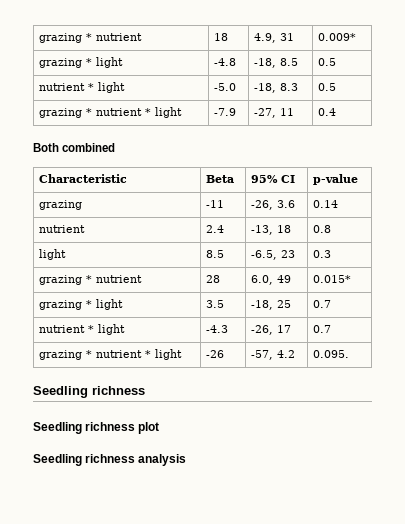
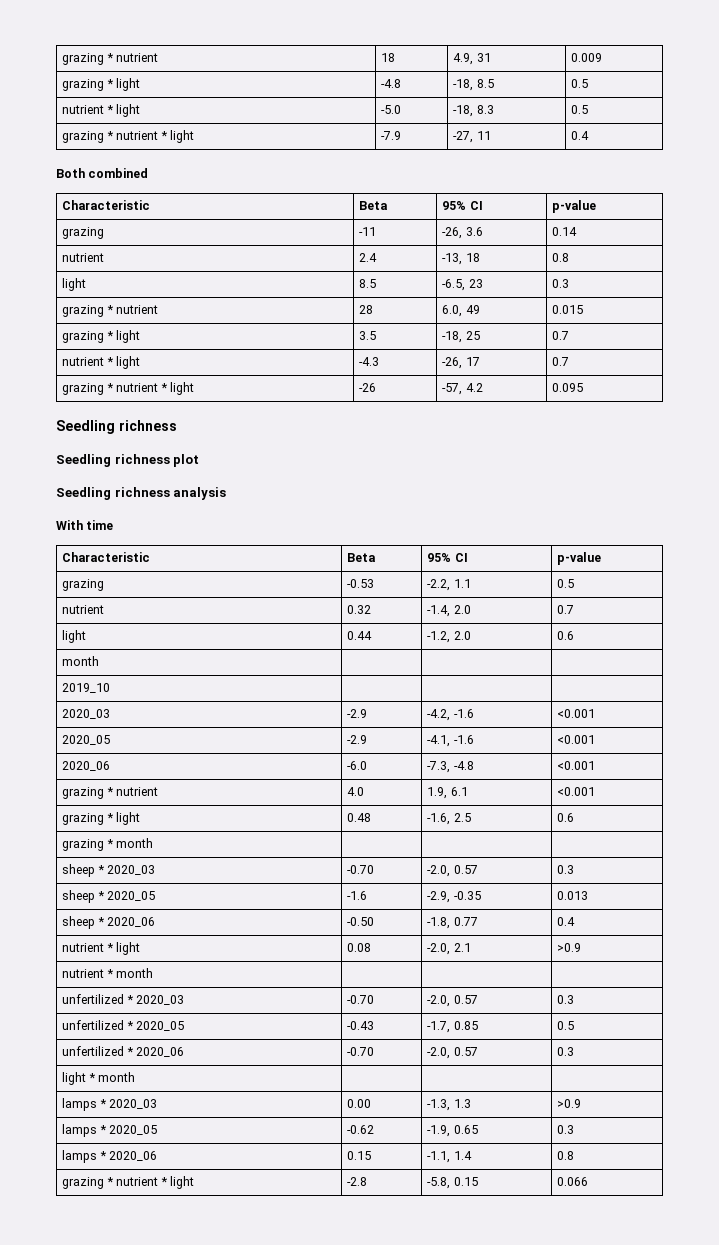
[318,33,357,41] 0.009* -> [571,53,603,62] 0.009
[313,275,352,283] 0.015* -> [552,305,584,314] 0.015
[313,350,350,358] 0.095. -> [552,383,584,392] 0.095
(187, 460) none -> [56,520,114,530] [62,552,151,562] [347,553,377,562] [427,553,468,562] [557,552,602,565] [62,579,105,591] [347,579,375,588] [427,579,471,591] [557,579,575,588] [62,605,105,614] [347,605,372,614] [427,605,471,617] [557,605,575,614] [62,630,87,643] [347,631,373,640] [427,631,471,643] [557,631,575,640] [62,656,100,666] [62,683,111,693] [62,709,111,719] [347,709,368,718] [427,709,474,721] [557,709,596,718] [62,735,111,745] [347,735,368,744] [427,735,474,747] [557,735,596,744] [62,761,111,771] [347,761,368,770] [427,761,474,773] [557,761,596,770] [62,787,159,799] [347,787,365,796] [427,787,468,799] [557,787,596,796] [62,812,141,825] [347,813,372,822] [427,813,471,825] [557,813,575,822] [62,838,154,851] [62,864,156,877] [347,865,375,874] [427,865,478,877] [557,865,575,874] [62,890,156,903] [347,891,368,900] [427,891,481,903] [557,891,589,900] [62,916,156,929] [347,917,375,926] [427,917,478,929] [557,917,576,926] [62,942,141,955] [347,943,372,952] [427,943,471,955] [557,943,582,952] [62,968,154,978] [62,994,185,1005] [347,995,375,1004] [427,995,478,1007] [557,995,575,1004] [62,1020,185,1031] [347,1021,375,1030] [427,1021,478,1033] [557,1021,575,1030] [62,1046,185,1057] [347,1047,375,1056] [427,1047,478,1059] [557,1047,575,1056] [62,1072,136,1085] [62,1098,158,1111] [347,1099,372,1108] [427,1099,471,1111] [557,1099,582,1108] [62,1124,158,1137] [347,1125,375,1134] [427,1125,478,1137] [557,1125,575,1134] [62,1150,158,1163] [347,1151,372,1160] [427,1151,472,1163] [557,1151,575,1160] [62,1176,194,1189] [347,1177,368,1186] [427,1177,478,1189] [557,1177,589,1186] // With time // Characteristic | Beta | 95% CI | p-value // grazing | -0.53 | -2.2, 1.1 | 0.5 // nutrient | 0.32 | -1.4, 2.0 | 0.7 // light | 0.44 | -1.2, 2.0 | 0.6 // month | | | // 2019_10 | | | // 2020_03 | -2.9 | -4.2, -1.6 | <0.001 // 2020_05 | -2.9 | -4.1, -1.6 | <0.001 // 2020_06 | -6.0 | -7.3, -4.8 | <0.001 // grazing * nutrient | 4.0 | 1.9, 6.1 | <0.001 // grazing * light | 0.48 | -1.6, 2.5 | 0.6 // grazing * month | | | // sheep * 2020_03 | -0.70 | -2.0, 0.57 | 0.3 // sheep * 2020_05 | -1.6 | -2.9, -0.35 | 0.013 // sheep * 2020_06 | -0.50 | -1.8, 0.77 | 0.4 // nutrient * light | 0.08 | -2.0, 2.1 | >0.9 // nutrient * month | | | // unfertilized * 2020_03 | -0.70 | -2.0, 0.57 | 0.3 // unfertilized * 2020_05 | -0.43 | -1.7, 0.85 | 0.5 // unfertilized * 2020_06 | -0.70 | -2.0, 0.57 | 0.3 // light * month | | | // lamps * 2020_03 | 0.00 | -1.3, 1.3 | >0.9 // lamps * 2020_05 | -0.62 | -1.9, 0.65 | 0.3 // lamps * 2020_06 | 0.15 | -1.1, 1.4 | 0.8 // grazing * nutrient * light | -2.8 | -5.8, 0.15 | 0.066

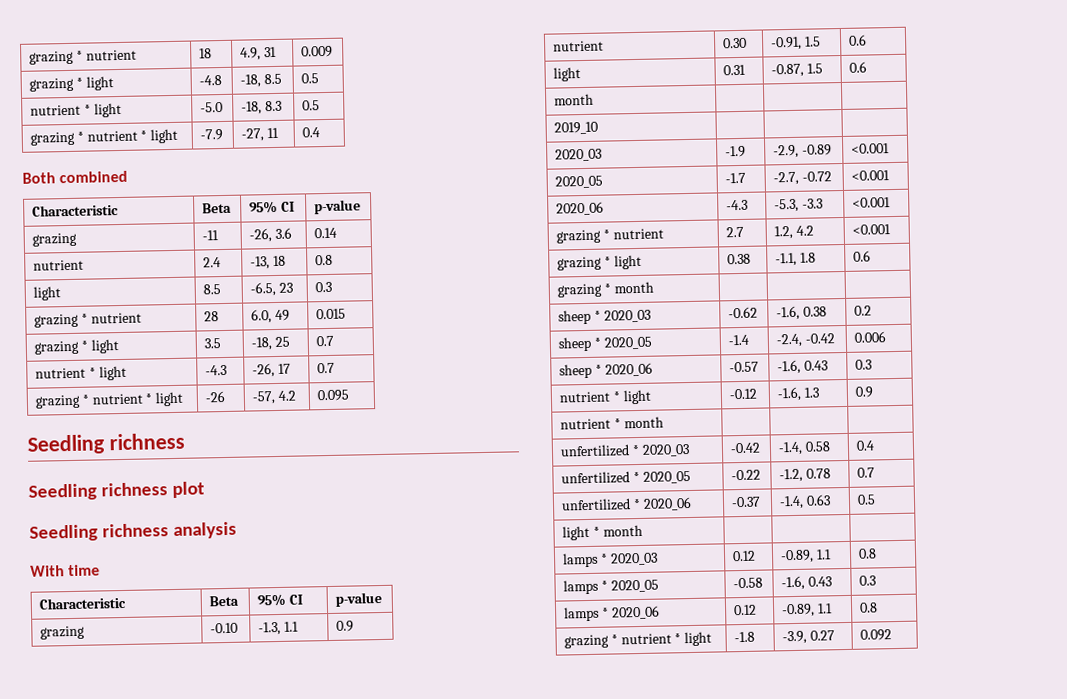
[347,579,375,588] [427,579,471,591] [557,579,575,588] [62,605,105,614] [347,605,372,614] [427,605,471,617] [557,605,575,614] [62,630,87,643] [347,631,373,640] [427,631,471,643] -0.53 | -2.2, 1.1 | 0.5 // nutrient | 0.32 | -1.4, 2.0 | 0.7 // light | 0.44 | -1.2, 2.0 -> [209,622,238,634] [257,621,299,636] [335,620,354,632] [552,40,604,52] [722,37,747,49] [769,36,821,51] [847,34,867,46] [552,67,581,82] [722,64,746,76] [770,63,823,78] -0.10 | -1.3, 1.1 | 0.9 // nutrient | 0.30 | -0.91, 1.5 | 0.6 // light | 0.31 | -0.87, 1.5
[347,709,368,718] [427,709,474,721] -2.9 | -4.2, -1.6 -> [724,145,746,158] [772,144,832,159] -1.9 | -2.9, -0.89
[347,735,368,744] [427,735,474,747] -2.9 | -4.1, -1.6 -> [724,172,746,184] [772,171,832,186] -1.7 | -2.7, -0.72
[347,761,368,770] [427,761,474,773] -6.0 | -7.3, -4.8 -> [725,199,748,211] [773,198,823,213] -4.3 | -5.3, -3.3
[347,787,365,796] [427,787,468,799] 4.0 | 1.9, 6.1 -> [725,226,744,238] [773,225,814,240] 2.7 | 1.2, 4.2
[347,813,372,822] [427,813,471,825] 0.48 | -1.6, 2.5 -> [726,253,751,265] [774,252,816,267] 0.38 | -1.1, 1.8
[347,865,375,874] [427,865,478,877] [557,865,575,874] -0.70 | -2.0, 0.57 | 0.3 -> [727,306,758,319] [775,305,827,321] [853,305,872,316] -0.62 | -1.6, 0.38 | 0.2
[347,891,368,900] [427,891,481,903] [557,891,589,900] -1.6 | -2.9, -0.35 | 0.013 -> [727,334,749,346] [775,333,835,348] [853,331,886,343] -1.4 | -2.4, -0.42 | 0.006
[347,917,375,926] [427,917,478,929] [557,917,576,926] [62,942,141,955] [347,943,372,952] [427,943,471,955] [557,943,582,952] -0.50 | -1.8, 0.77 | 0.4 // nutrient * light | 0.08 | -2.0, 2.1 | >0.9 -> [728,361,759,373] [776,359,828,375] [854,359,872,370] [558,389,652,405] [728,388,757,400] [776,386,819,402] [854,386,873,398] -0.57 | -1.6, 0.43 | 0.3 // nutrient * light | -0.12 | -1.6, 1.3 | 0.9
[347,995,375,1004] [427,995,478,1007] [557,995,575,1004] -0.70 | -2.0, 0.57 | 0.3 -> [729,442,761,454] [777,441,831,456] [855,440,875,451] -0.42 | -1.4, 0.58 | 0.4
[347,1021,375,1030] [427,1021,478,1033] [557,1021,575,1030] -0.43 | -1.7, 0.85 | 0.5 -> [730,469,761,481] [778,468,831,483] [856,467,875,478] -0.22 | -1.2, 0.78 | 0.7
[347,1047,375,1056] [427,1047,478,1059] [557,1047,575,1056] -0.70 | -2.0, 0.57 | 0.3 -> [730,496,761,508] [778,494,831,510] [856,494,876,505] -0.37 | -1.4, 0.63 | 0.5
[347,1099,372,1108] [427,1099,471,1111] [557,1099,582,1108] 0.00 | -1.3, 1.3 | >0.9 -> [731,550,756,562] [779,549,832,564] [857,548,877,559] 0.12 | -0.89, 1.1 | 0.8
[347,1125,375,1134] [427,1125,478,1137] -0.62 | -1.9, 0.65 -> [732,577,763,589] [780,575,832,591] -0.58 | -1.6, 0.43
[347,1151,372,1160] [427,1151,472,1163] 0.15 | -1.1, 1.4 -> [732,604,757,616] [780,603,833,618] 0.12 | -0.89, 1.1
[347,1177,368,1186] [427,1177,478,1189] [557,1177,589,1186] -2.8 | -5.8, 0.15 | 0.066 -> [733,631,755,643] [781,630,835,645] [859,629,892,641] -1.8 | -3.9, 0.27 | 0.092

